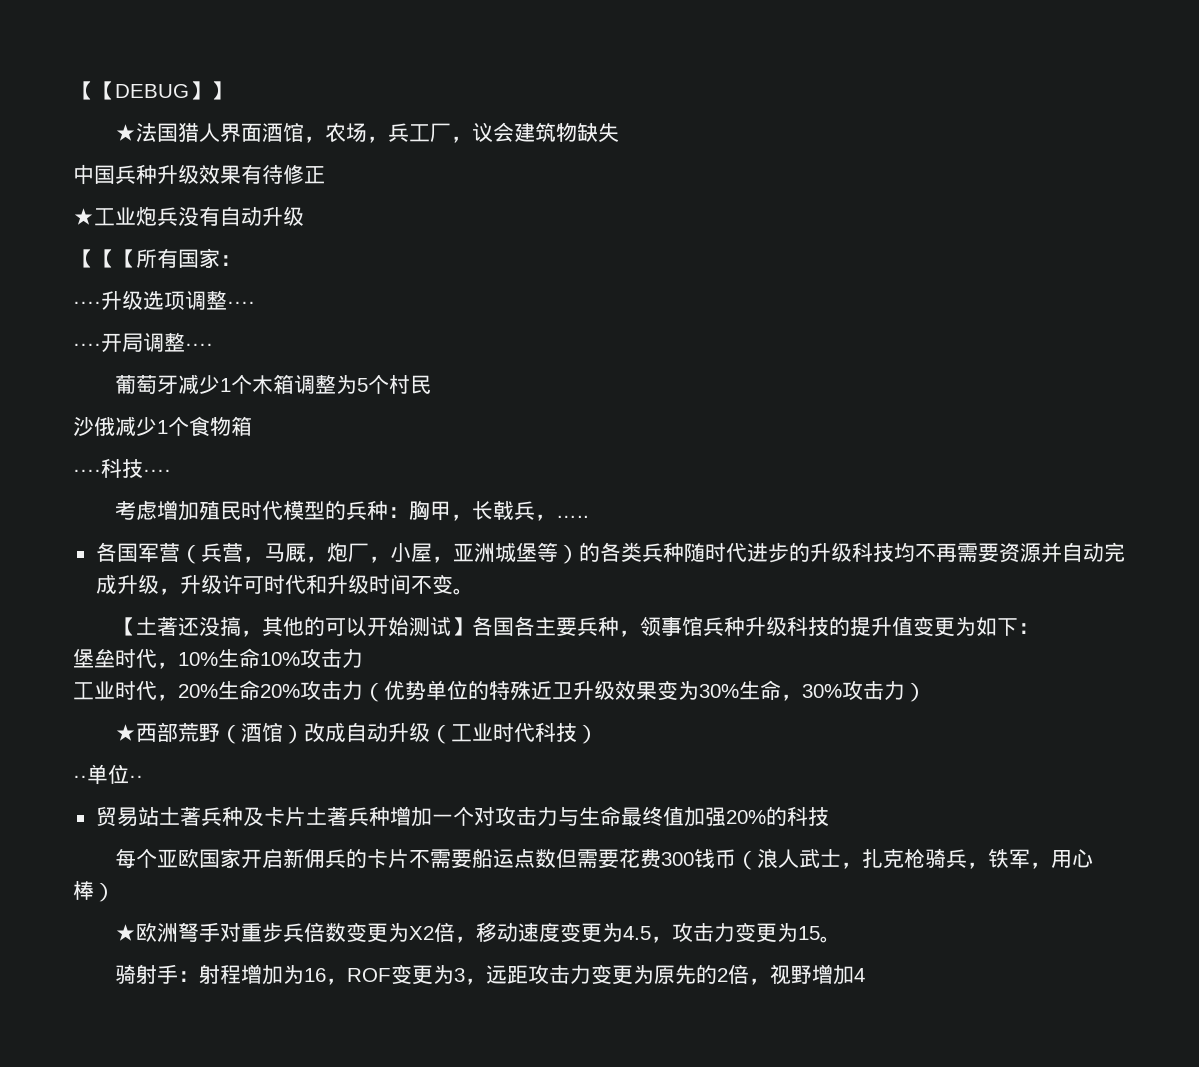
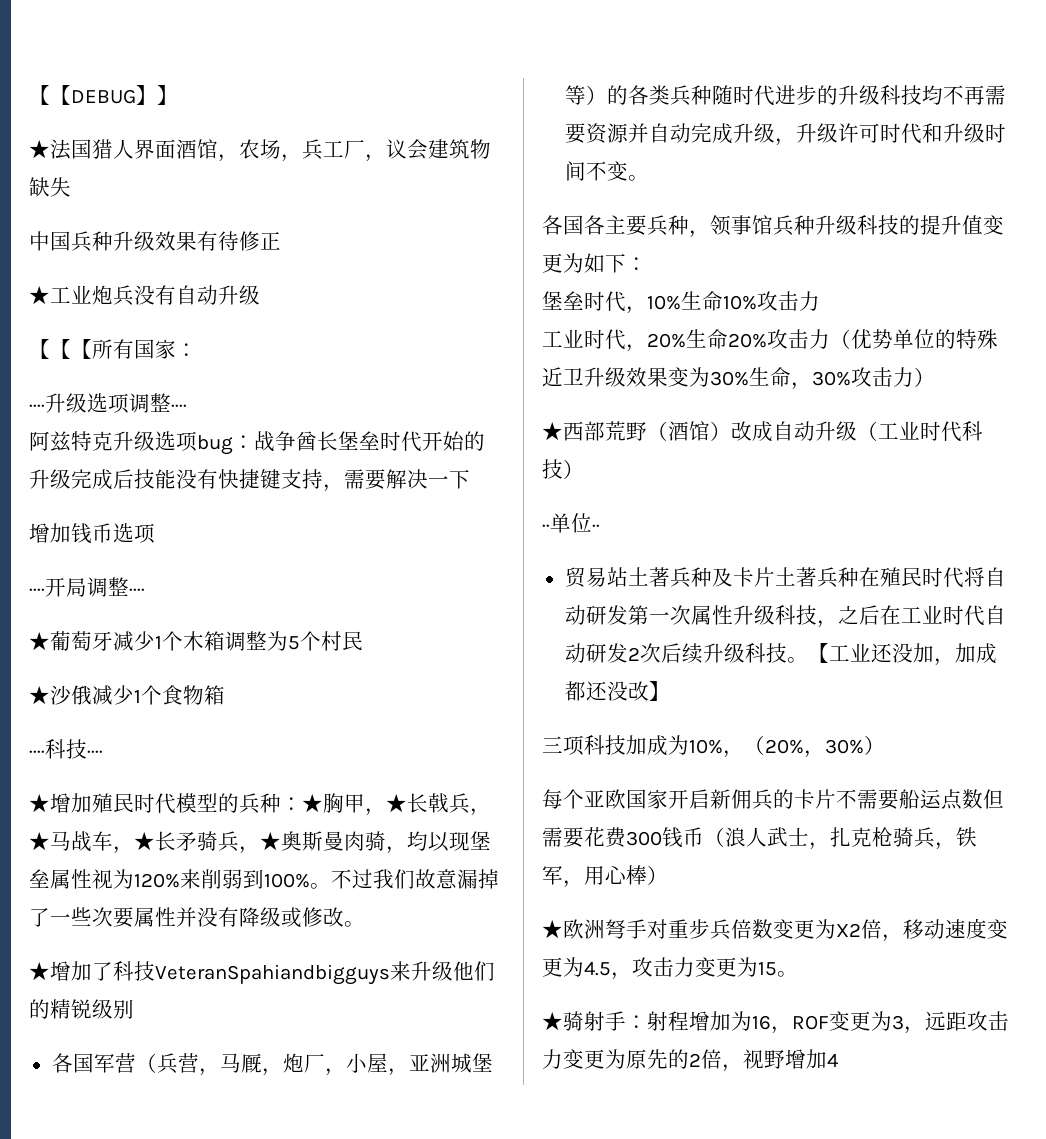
(255, 304) none -> [29,431,485,455] [29,469,470,492] [29,523,155,544] // 阿兹特克升级选项bug：战争酋长堡垒时代开始的升级完成后技能没有快捷键支持，需要解决一下 // 增加钱币选项
(213, 346) none -> [29,632,50,651] ★
(432, 384) none -> [29,686,50,705] ★
[115,500,158,520] 考虑 -> [29,794,50,813] ★
[409,500,590,521] 胸甲，长戟兵，….. -> [302,793,491,816] [29,831,491,854] [29,869,499,889] [29,907,365,928] [29,961,495,985] [29,999,134,1019] ★胸甲，★长戟兵，★马战车，★长矛骑兵，★奥斯曼肉骑，均以现堡垒属性视为120%来削弱到100%。不过我们故意漏掉了一些次要属性并没有降级或修改。 // ★增加了科技VeteranSpahiandbigguys来升级他们的精锐级别
[115,616,473,637] 【土著还没搞，其他的可以开始测试】 -> (649, 178) none
[389,806,829,827] 增加一个对攻击力与生命最终值加强20%的科技 -> [858,567,1006,588] [564,605,1006,628] [564,643,997,666] [564,681,670,701] [542,735,885,758] 在殖民时代将自动研发第一次属性升级科技，之后在工业时代自动研发2次后续升级科技。【工业还没加，加成都还没改】 // 三项科技加成为10%，（20%，30%）
(842, 939) none -> [542,1012,563,1031] ★

